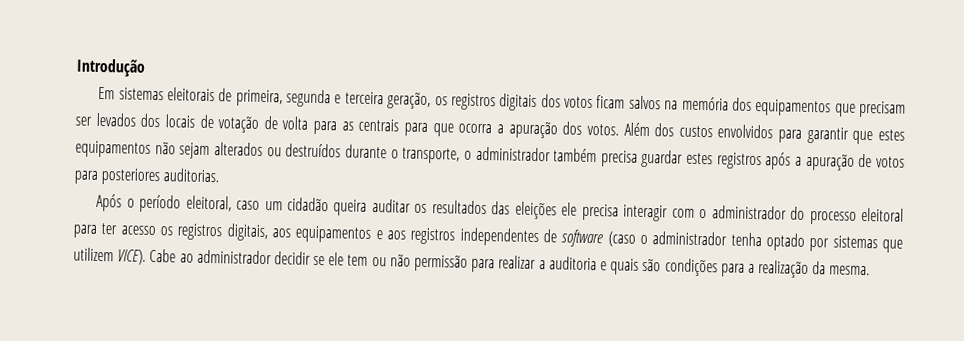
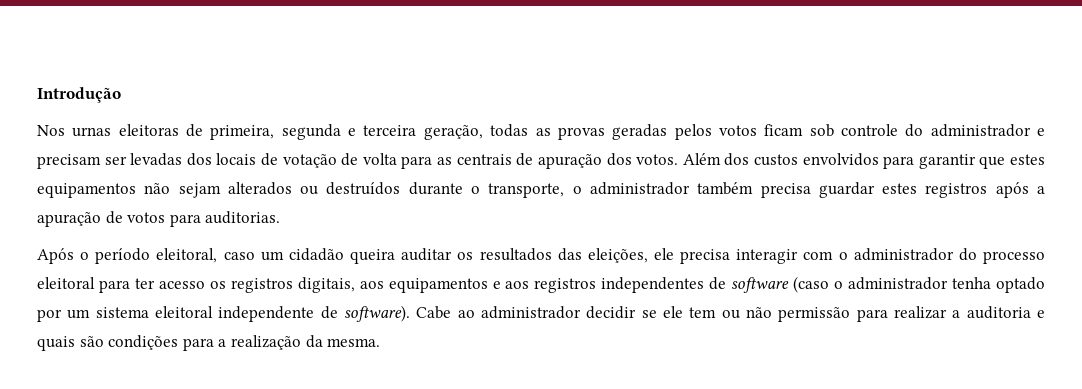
[98,86,215,102] Em sistemas eleitorais -> [37,124,179,137] Nos urnas eleitoras
[434,93,856,117] os registros digitais dos votos ficam salvos na memória dos equipamentos que -> [490,124,1046,140] todas as provas geradas pelos votos ficam sob controle do administrador e
[95,112,136,127] levados -> [130,153,183,166] levadas
[404,122,504,137] para que ocorra a -> [516,153,534,166] de
[101,168,161,186] posteriores -> (201, 220) none
[514,201,557,220] eleições -> [587,248,648,263] eleições,
[832,235,904,253] [73,247,147,265] sistemas que utilizem VICE). -> [67,305,410,322] um sistema eleitoral independente de software).

